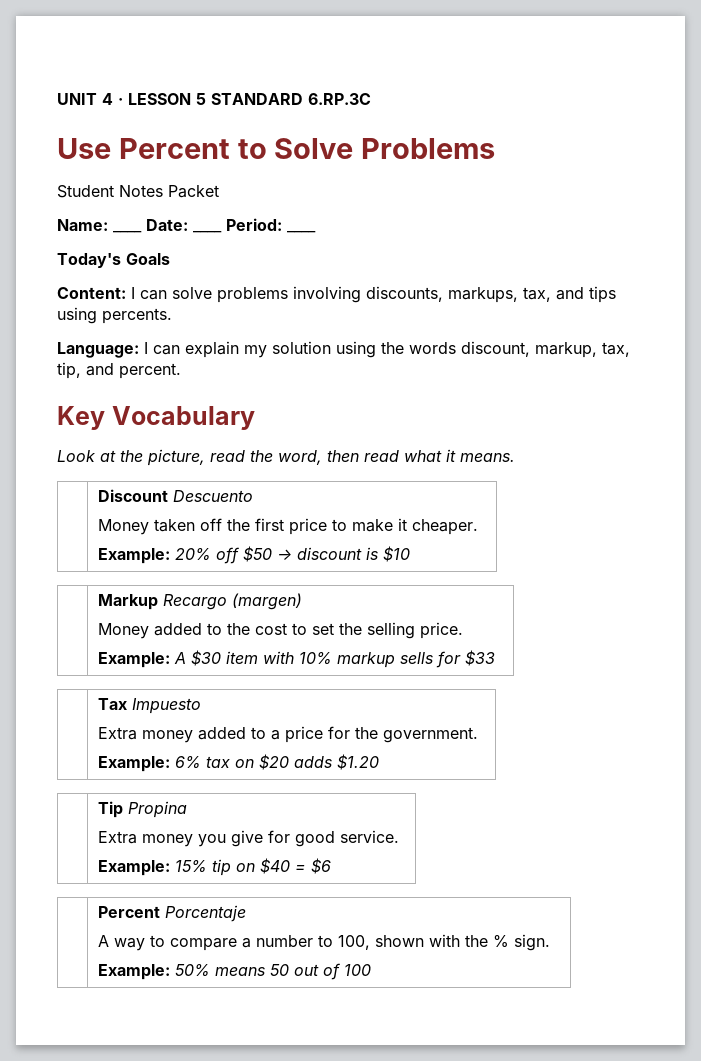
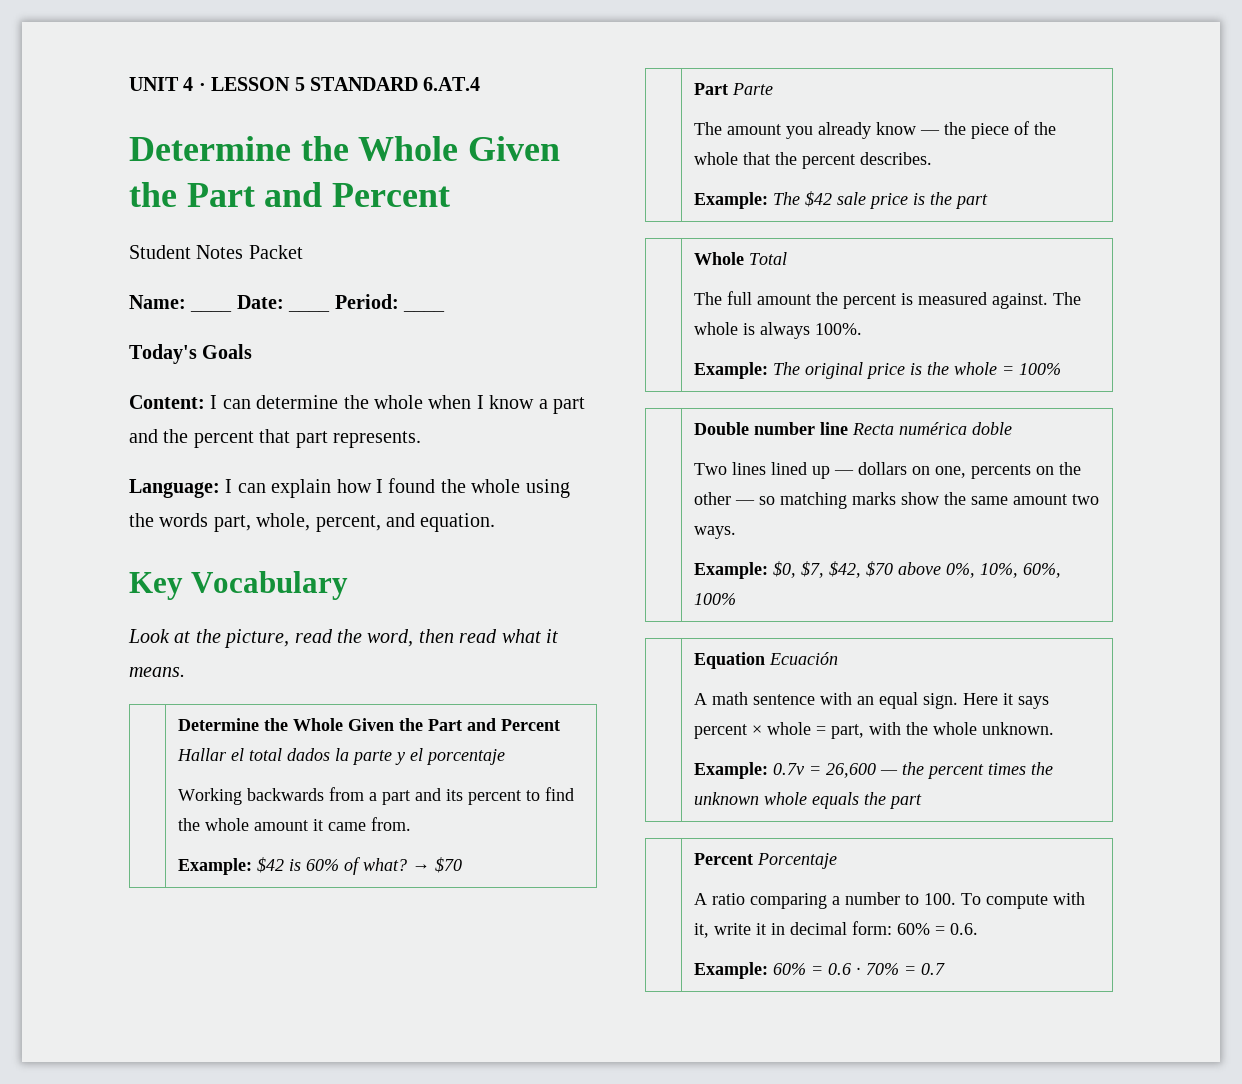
[308,93,371,105] [57,138,496,159] 6.RP.3C // Use Percent to Solve Problems -> [423,77,481,91] [129,136,561,161] [129,182,451,207] 6.AT.4 // Determine the Whole Given the Part and Percent
[172,286,616,303] [57,307,172,324] [57,341,630,358] [57,362,181,379] solve problems involving discounts, markups, tax, and tips using percents. // Language: I can explain my solution using the words discount, markup, tax, tip, and percent. -> [256,395,585,414] [129,429,421,448] [129,478,570,498] [129,513,496,532] determine the whole when I know a part and the percent that part represents. // Language: I can explain how I found the whole using the words part, whole, percent, and equation.
[98,489,254,502] [98,518,479,535] [98,546,411,564] [98,593,303,610] [98,622,464,639] [98,650,496,668] [98,698,202,714] [98,726,479,743] [98,754,380,772] [98,801,188,818] [98,830,400,847] [98,858,332,876] [98,905,247,922] [98,934,551,951] [98,963,372,980] Discount Descuento // Money taken off the first price to make it cheaper. // Example: 20% off $50 → discount is $10 // | Markup Recargo (margen) // Money added to the cost to set the selling price. // Example: A $30 item with 10% markup sells for $33 // | Tax Impuesto // Extra money added to a price for the government. // Example: 6% tax on $20 adds $1.20 // | Tip Propina // Extra money you give for good service. // Example: 15% tip on $40 = $6 // | Percent Porcentaje // A way to compare a number to 100, shown with the % sign. // Example: 50% means 50 out of 100 -> [178,718,561,731] [177,748,506,765] [178,787,575,805] [178,817,412,831] [178,857,463,875] [694,83,774,95] [694,121,1057,139] [694,152,933,169] [694,191,989,209] [694,252,788,265] [694,291,1082,309] [694,322,863,339] [694,362,1062,379] [694,422,1013,435] [694,462,1082,479] [694,492,1100,509] [694,526,737,539] [694,561,1062,579] [694,593,737,605] [694,652,839,669] [694,692,1050,709] [694,722,1055,739] [694,762,1054,779] [694,792,923,809] [694,853,838,869] [694,892,1086,909] [694,921,979,938] [694,962,946,979] Determine the Whole Given the Part and Percent Hallar el total dados la parte y el porcentaje // Working backwards from a part and its percent to find the whole amount it came from. // Example: $42 is 60% of what? → $70 // | Part Parte // The amount you already know — the piece of the whole that the percent describes. // Example: The $42 sale price is the part // | Whole Total // The full amount the percent is measured against. The whole is always 100%. // Example: The original price is the whole = 100% // | Double number line Recta numérica doble // Two lines lined up — dollars on one, percents on the other — so matching marks show the same amount two ways. // Example: $0, $7, $42, $70 above 0%, 10%, 60%, 100% // | Equation Ecuación // A math sentence with an equal sign. Here it says percent × whole = part, with the whole unknown. // Example: 0.7v = 26,600 — the percent times the unknown whole equals the part // | Percent Porcentaje // A ratio comparing a number to 100. To compute with it, write it in decimal form: 60% = 0.6. // Example: 60% = 0.6 · 70% = 0.7

